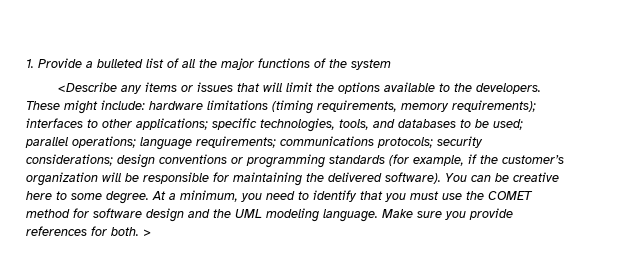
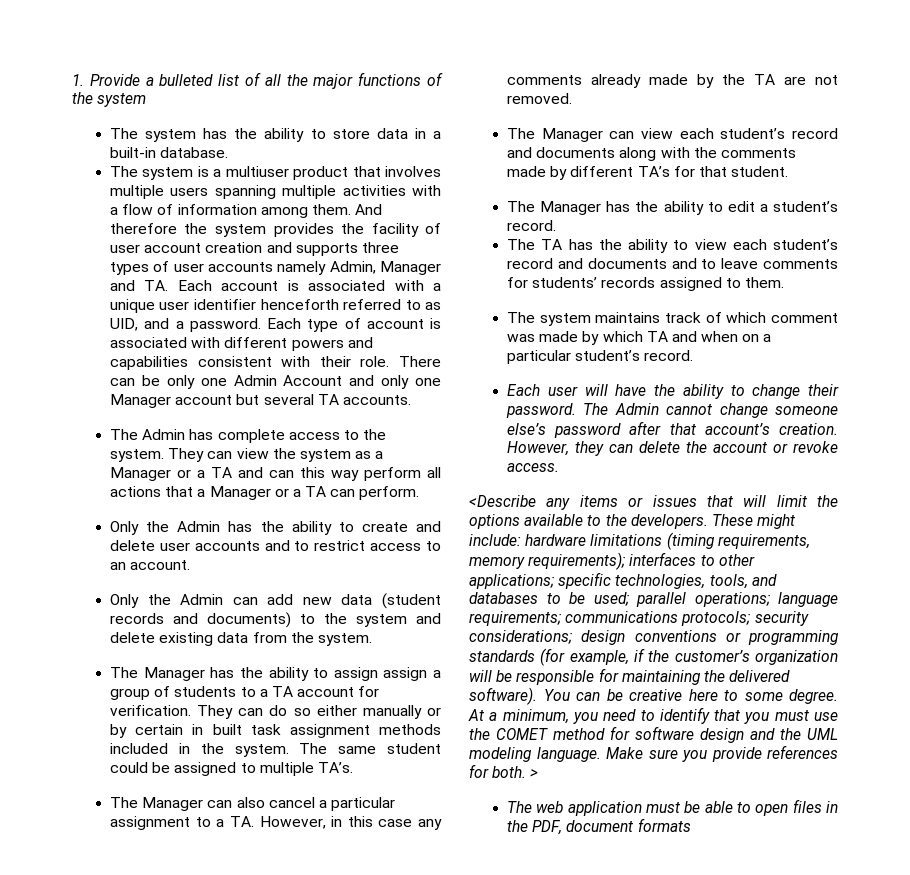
(391, 64) none -> [109,128,441,142] [109,147,229,158] [109,166,441,180] [109,185,442,199] [109,204,383,218] [109,223,441,237] [109,242,399,256] [109,261,441,275] [109,280,441,291] [109,299,441,313] [109,318,442,332] [109,337,373,351] [109,356,441,370] [109,375,442,389] [109,394,411,408] [109,429,387,443] [109,448,384,462] [109,467,442,481] [109,486,420,500] [109,521,442,535] [109,540,441,551] [109,560,191,570] [109,593,441,609] [109,612,441,628] [109,632,372,646] [109,667,442,681] [109,686,380,700] [109,705,441,719] [109,724,442,738] [109,743,441,757] [109,762,353,776] [109,797,396,811] [109,816,443,830] [506,74,838,88] [506,93,572,104] [506,128,838,142] [506,147,796,161] [506,166,789,180] [506,201,838,215] [506,220,556,231] [506,239,838,253] [506,258,838,269] [506,277,784,291] [506,312,838,326] [506,331,772,345] [506,350,694,364] [506,384,839,399] [505,403,838,418] [506,421,838,438] [506,441,838,456] [506,463,559,472] // The system has the ability to store data in a built-in database. // The system is a multiuser product that involves multiple users spanning multiple activities with a flow of information among them. And therefore the system provides the facility of user account creation and supports three types of user accounts namely Admin, Manager and TA. Each account is associated with a unique user identifier henceforth referred to as UID, and a password. Each type of account is associated with different powers and capabilities consistent with their role. There can be only one Admin Account and only one Manager account but several TA accounts. // The Admin has complete access to the system. They can view the system as a Manager or a TA and can this way perform all actions that a Manager or a TA can perform. // Only the Admin has the ability to create and delete user accounts and to restrict access to an account. // Only the Admin can add new data (student records and documents) to the system and delete existing data from the system. // The Manager has the ability to assign assign a group of students to a TA account for verification. They can do so either manually or by certain in built task assignment methods included in the system. The same student could be assigned to multiple TA’s. // The Manager can also cancel a particular assignment to a TA. However, in this case any comments already made by the TA are not removed. // The Manager can view each student’s record and documents along with the comments made by different TA’s for that student. // The Manager has the ability to edit a student’s record. // The TA has the ability to view each student’s record and documents and to leave comments for students’ records assigned to them. // The system maintains track of which comment was made by which TA and when on a particular student’s record. // Each user will have the ability to change their password. The Admin cannot change someone else’s password after that account’s creation. However, they can delete the account or revoke access.
(151, 232) none -> [506,799,838,816] [506,818,691,835] // The web application must be able to open files in the PDF, document formats

